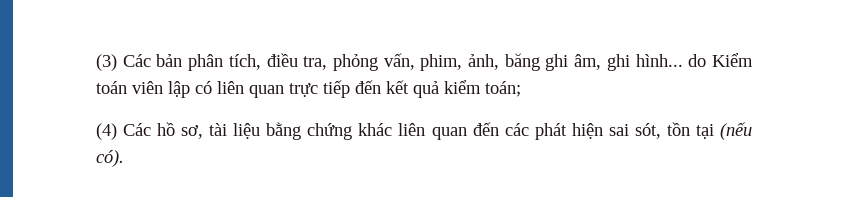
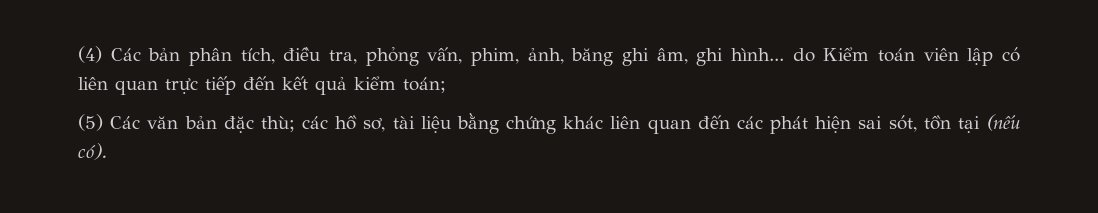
[96,54,117,71] (3) -> [78,46,102,63] (4)
[96,123,152,140] (4) Các -> [78,114,328,134] (5) Các văn bản đặc thù; các

